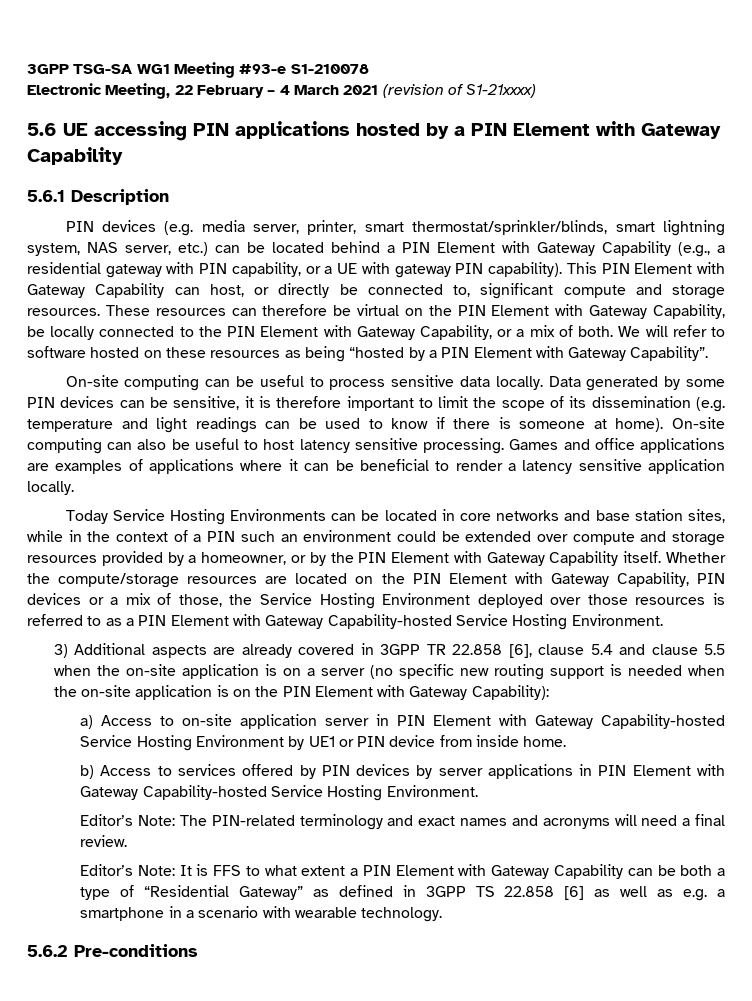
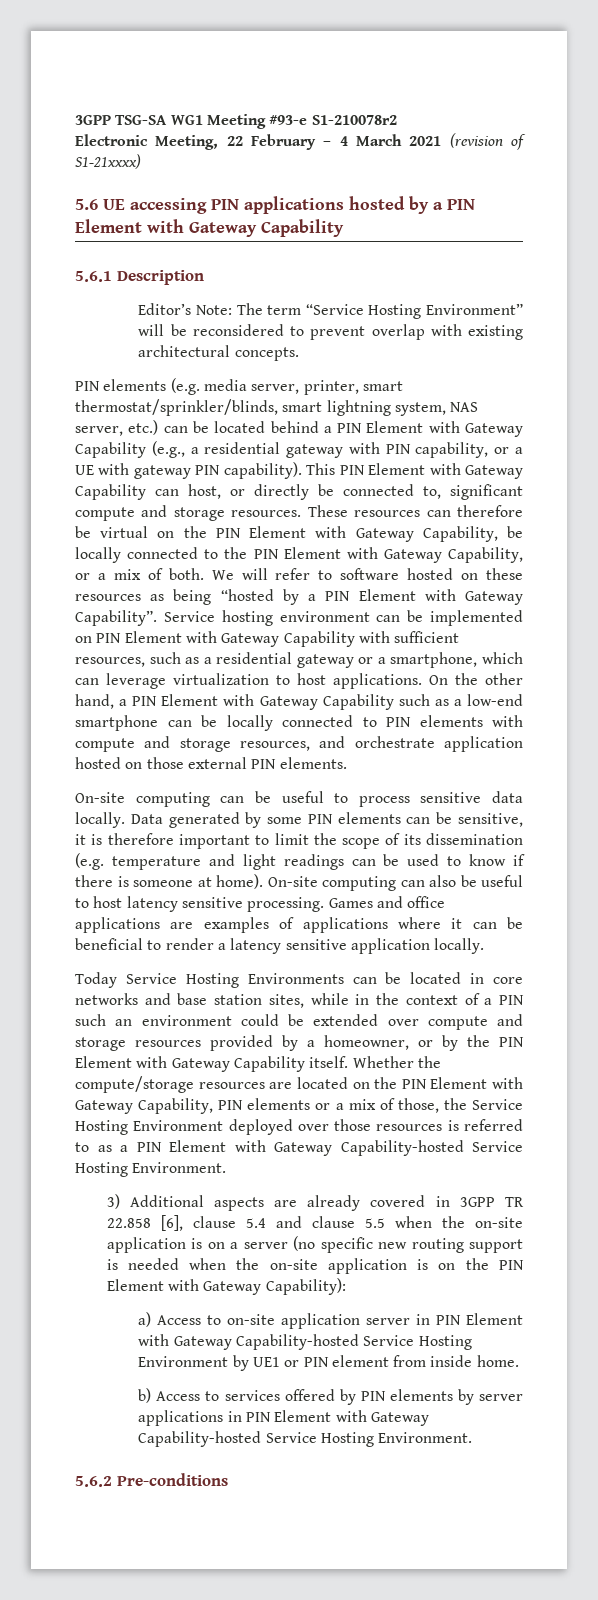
[290,64,369,74] S1-210078 -> [311,115,397,125] S1-210078r2
[65,220,156,232] // PIN devices -> [138,303,523,319] [138,324,523,340] [138,345,299,361] [75,379,167,391] // Editor’s Note: The term “Service Hosting Environment” will be reconsidered to prevent overlap with existing architectural concepts. // PIN elements
(709, 353) none -> [163,610,523,626] [75,631,460,647] [75,652,523,668] [75,673,523,689] [75,694,524,710] [75,715,523,731] [75,736,523,752] [75,757,347,769] Service hosting environment can be implemented on PIN Element with Gateway Capability with sufficient resources, such as a residential gateway or a smartphone, which can leverage virtualization to host applications. On the other hand, a PIN Element with Gateway Capability such as a low-end smartphone can be locally connected to PIN elements with compute and storage resources, and orchestrate application hosted on those external PIN elements.
[60,396,115,408] devices -> [337,812,401,824] elements
[27,593,81,605] devices -> [247,1098,311,1110] elements
[389,735,436,747] device -> [331,1355,389,1367] element
[356,764,411,776] devices -> [389,1389,453,1401] elements
[80,814,725,830] [80,835,128,847] [80,864,725,879] [80,885,725,901] [80,906,443,922] // Editor’s Note: The PIN-related terminology and exact names and acronyms will need a final review. // Editor’s Note: It is FFS to what extent a PIN Element with Gateway Capability can be both a type of “Residential Gateway” as defined in 3GPP TS 22.858 [6] as well as e.g. a smartphone in a scenario with wearable technology. -> (473, 1437) none

